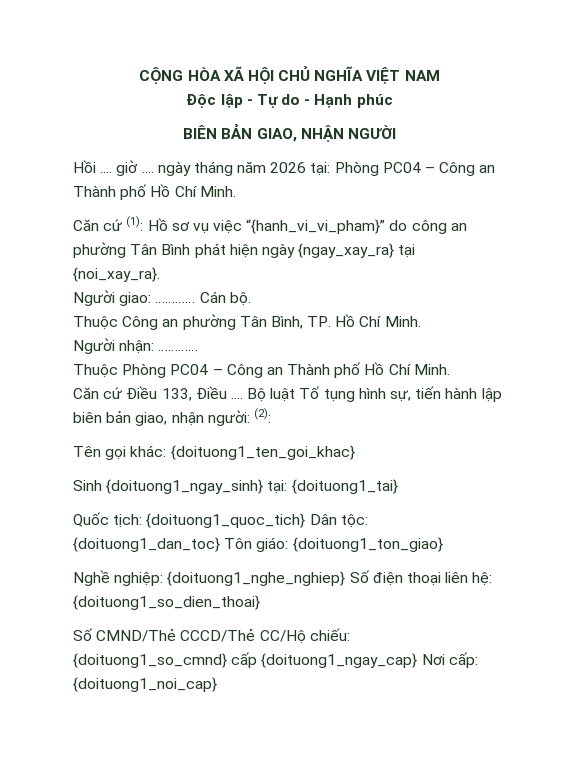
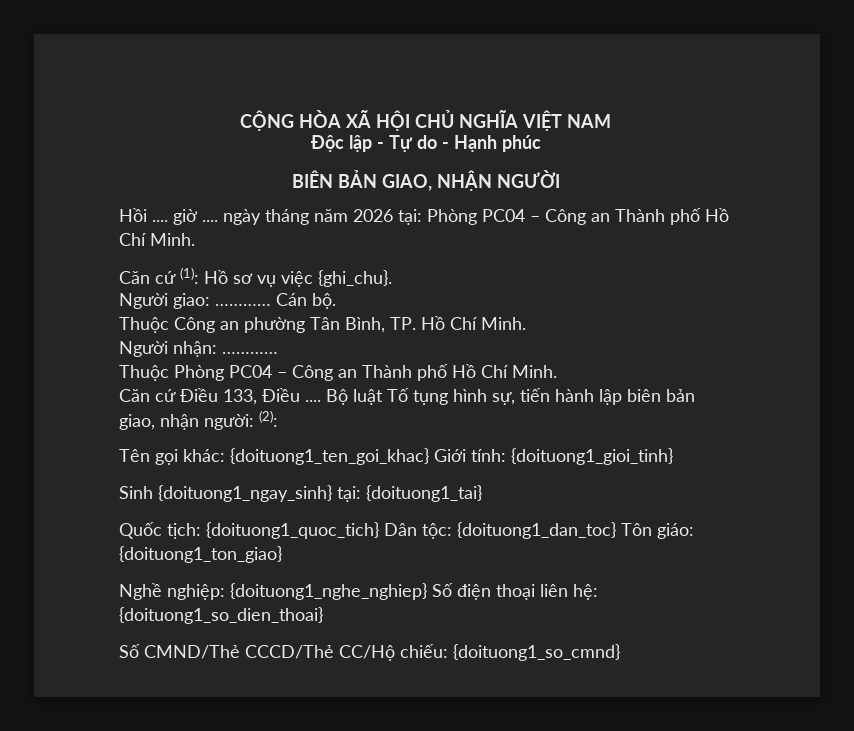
[246,219,467,234] [73,242,416,258] [73,267,160,282] “{hanh_vi_vi_pham}” do công an phường Tân Bình phát hiện ngày {ngay_xay_ra} tại {noi_xay_ra}. -> [318,270,392,287] {ghi_chu}.
(355, 452) none -> [434,448,673,465] Giới tính: {doituong1_gioi_tinh}
[231,652,478,668] [73,677,217,692] cấp {doituong1_ngay_cap} Nơi cấp: {doituong1_noi_cap} -> (620, 652) none

